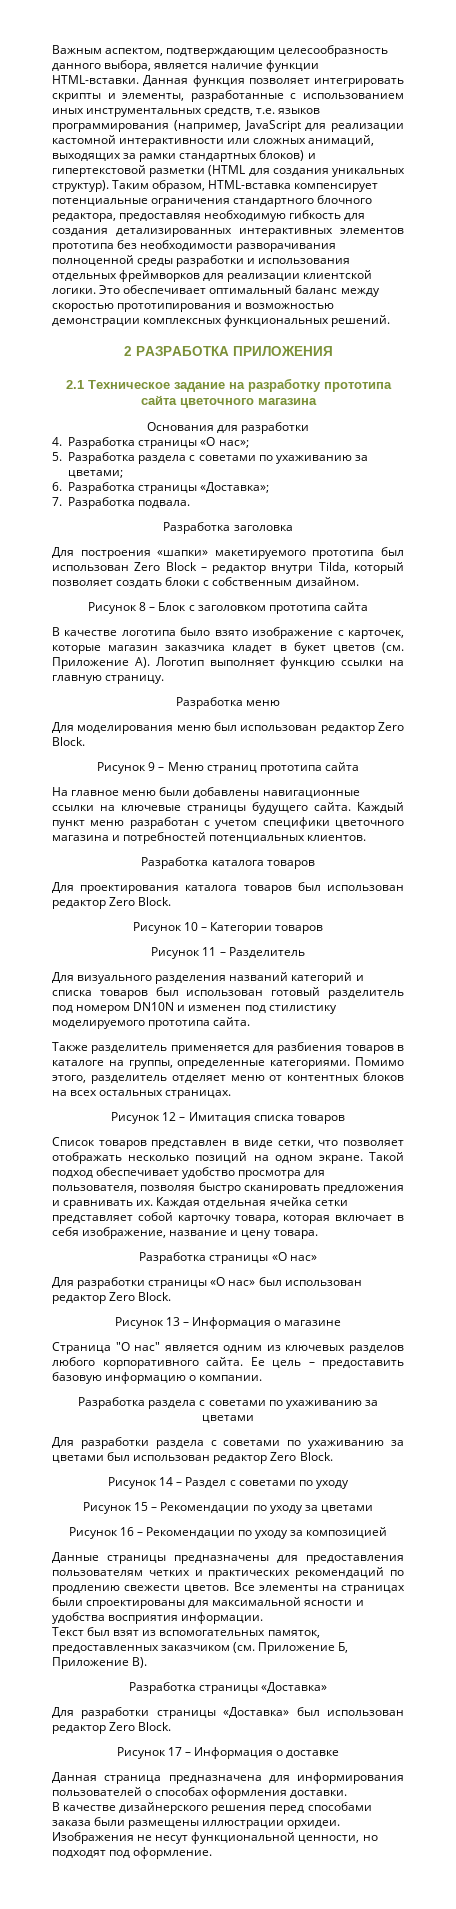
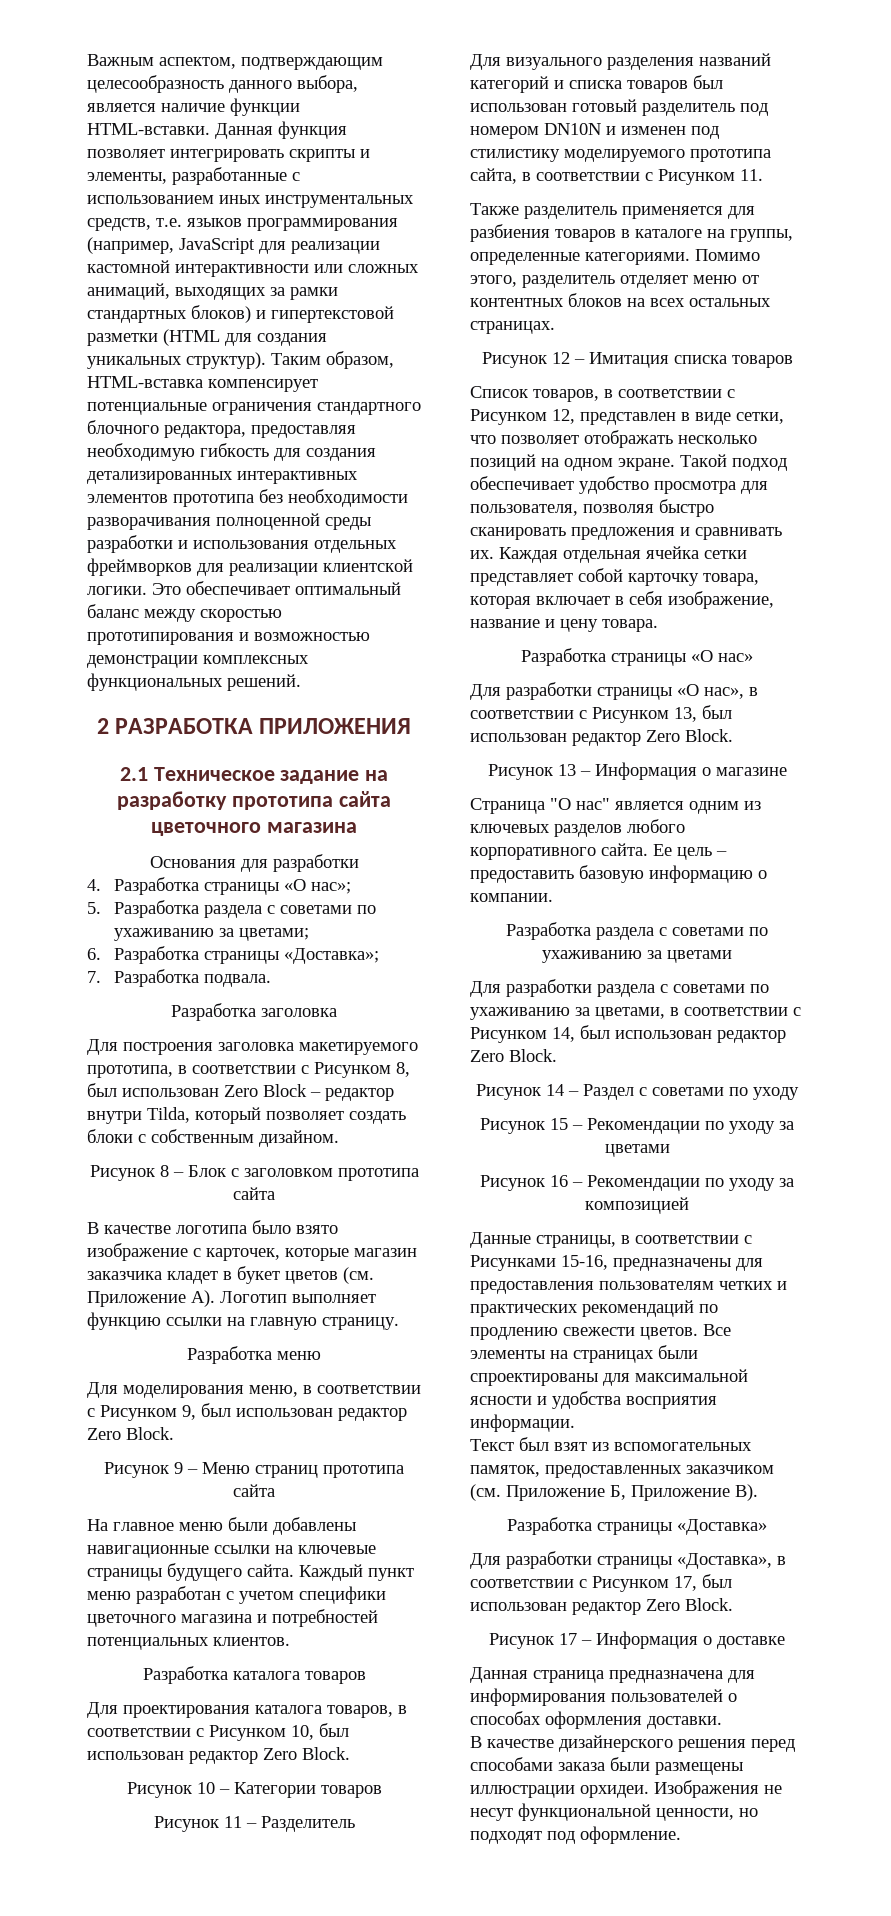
[157,550,375,559] «шапки» макетируемого прототипа -> [218,1042,418,1055] [87,1062,410,1078] заголовка макетируемого прототипа, в соответствии с Рисунком 8,
[176,725,211,731] меню -> [249,1385,421,1397] [87,1405,196,1421] меню, в соответствии с Рисунком 9,
[243,885,292,894] товаров -> [327,1705,407,1718] [87,1725,314,1741] товаров, в соответствии с Рисунком 10,
[213,1017,251,1026] сайта. -> [470,168,763,185] сайта, в соответствии с Рисунком 11.
[98,1140,147,1149] товаров -> [533,389,735,402] [470,409,575,425] товаров, в соответствии с Рисунком 12,
[228,1280,256,1286] нас» -> [704,687,758,699] [470,707,697,723] нас», в соответствии с Рисунком 13,
[52,1455,104,1463] цветами -> [595,1007,801,1020] [470,1027,575,1043] цветами, в соответствии с Рисунком 14,
[107,1555,166,1564] страницы -> [536,1235,752,1248] [470,1255,608,1271] страницы, в соответствии с Рисунками 15-16,
[223,1707,290,1718] «Доставка» -> [677,1553,786,1569] [470,1576,697,1592] «Доставка», в соответствии с Рисунком 17,

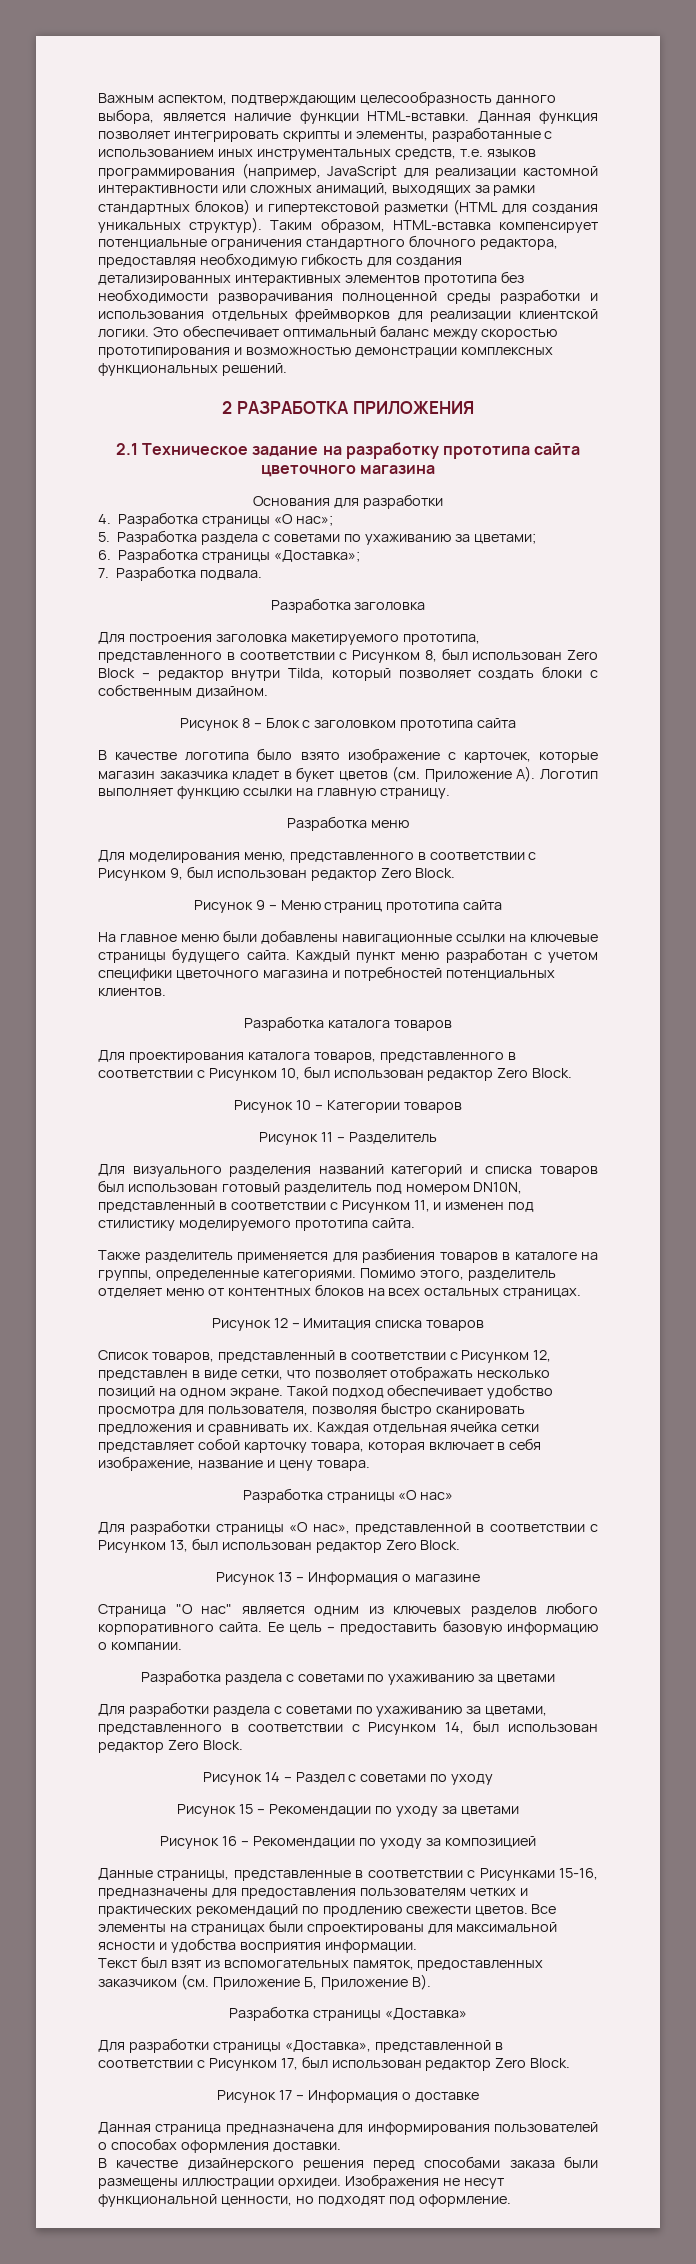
(173, 1071) none -> [98,652,222,663] представленного
(298, 1391) none -> [289,852,414,863] представленного
(393, 1711) none -> [379,1052,504,1063] представленного
[544,123,601,135] DN10N -> [473,1182,523,1194] [98,1200,430,1213] DN10N, представленный в соответствии с Рисунком 11,
[470,168,763,185] сайта, в соответствии с Рисунком 11. -> [371,1218,415,1228] сайта.
(599, 395) none -> [217,1350,335,1363] представленный
(744, 693) none -> [354,1522,471,1535] представленной
(665, 1013) none -> [98,1724,222,1735] представленного
(616, 1241) none -> [233,1870,351,1881] представленные
(772, 1561) none -> [374,2040,491,2053] представленной

